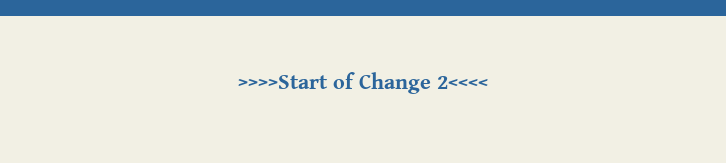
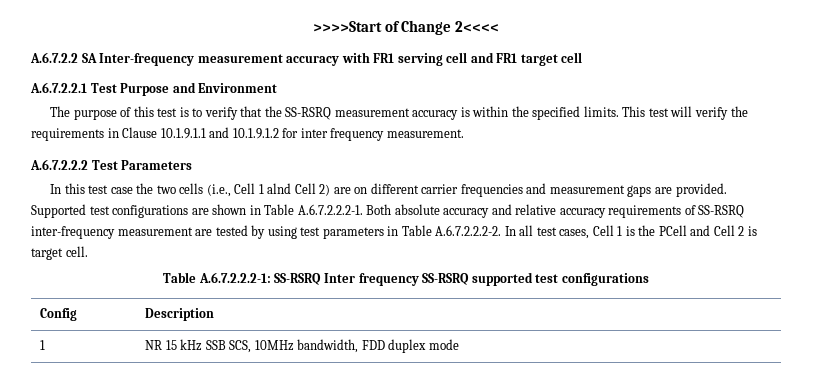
(488, 82) none -> [30,52,583,66] [30,82,278,96] [50,106,748,120] [31,127,464,141] [30,159,193,170] [50,183,727,197] [31,204,745,218] [31,225,757,239] [31,246,88,260] [163,272,649,286] [39,308,77,321] [144,308,214,321] [39,340,45,350] [144,339,459,353] // A.6.7.2.2 SA Inter-frequency measurement accuracy with FR1 serving cell and FR1 target cell // A.6.7.2.2.1 Test Purpose and Environment // The purpose of this test is to verify that the SS-RSRQ measurement accuracy is within the specified limits. This test will verify the requirements in Clause 10.1.9.1.1 and 10.1.9.1.2 for inter frequency measurement. // A.6.7.2.2.2 Test Parameters // In this test case the two cells (i.e., Cell 1 alnd Cell 2) are on different carrier frequencies and measurement gaps are provided. Supported test configurations are shown in Table A.6.7.2.2.2-1. Both absolute accuracy and relative accuracy requirements of SS-RSRQ inter-frequency measurement are tested by using test parameters in Table A.6.7.2.2.2-2. In all test cases, Cell 1 is the PCell and Cell 2 is target cell. // Table A.6.7.2.2.2-1: SS-RSRQ Inter frequency SS-RSRQ supported test configurations // Config | Description // 1 | NR 15 kHz SSB SCS, 10MHz bandwidth, FDD duplex mode

